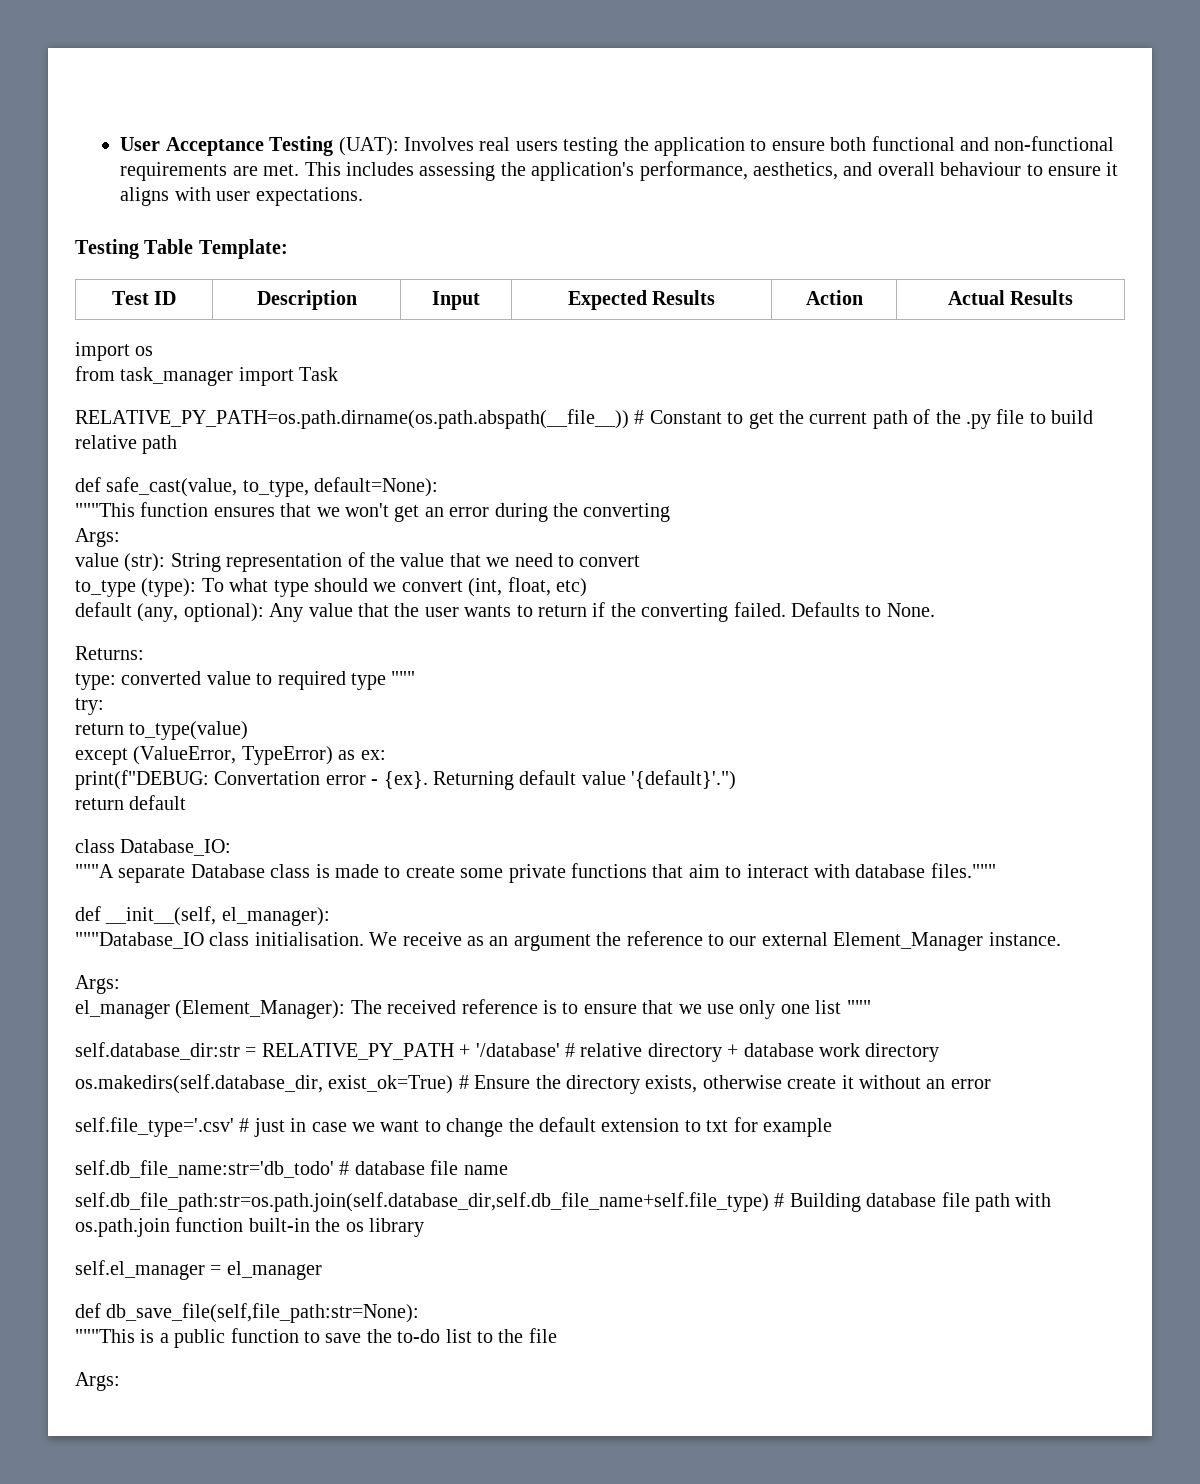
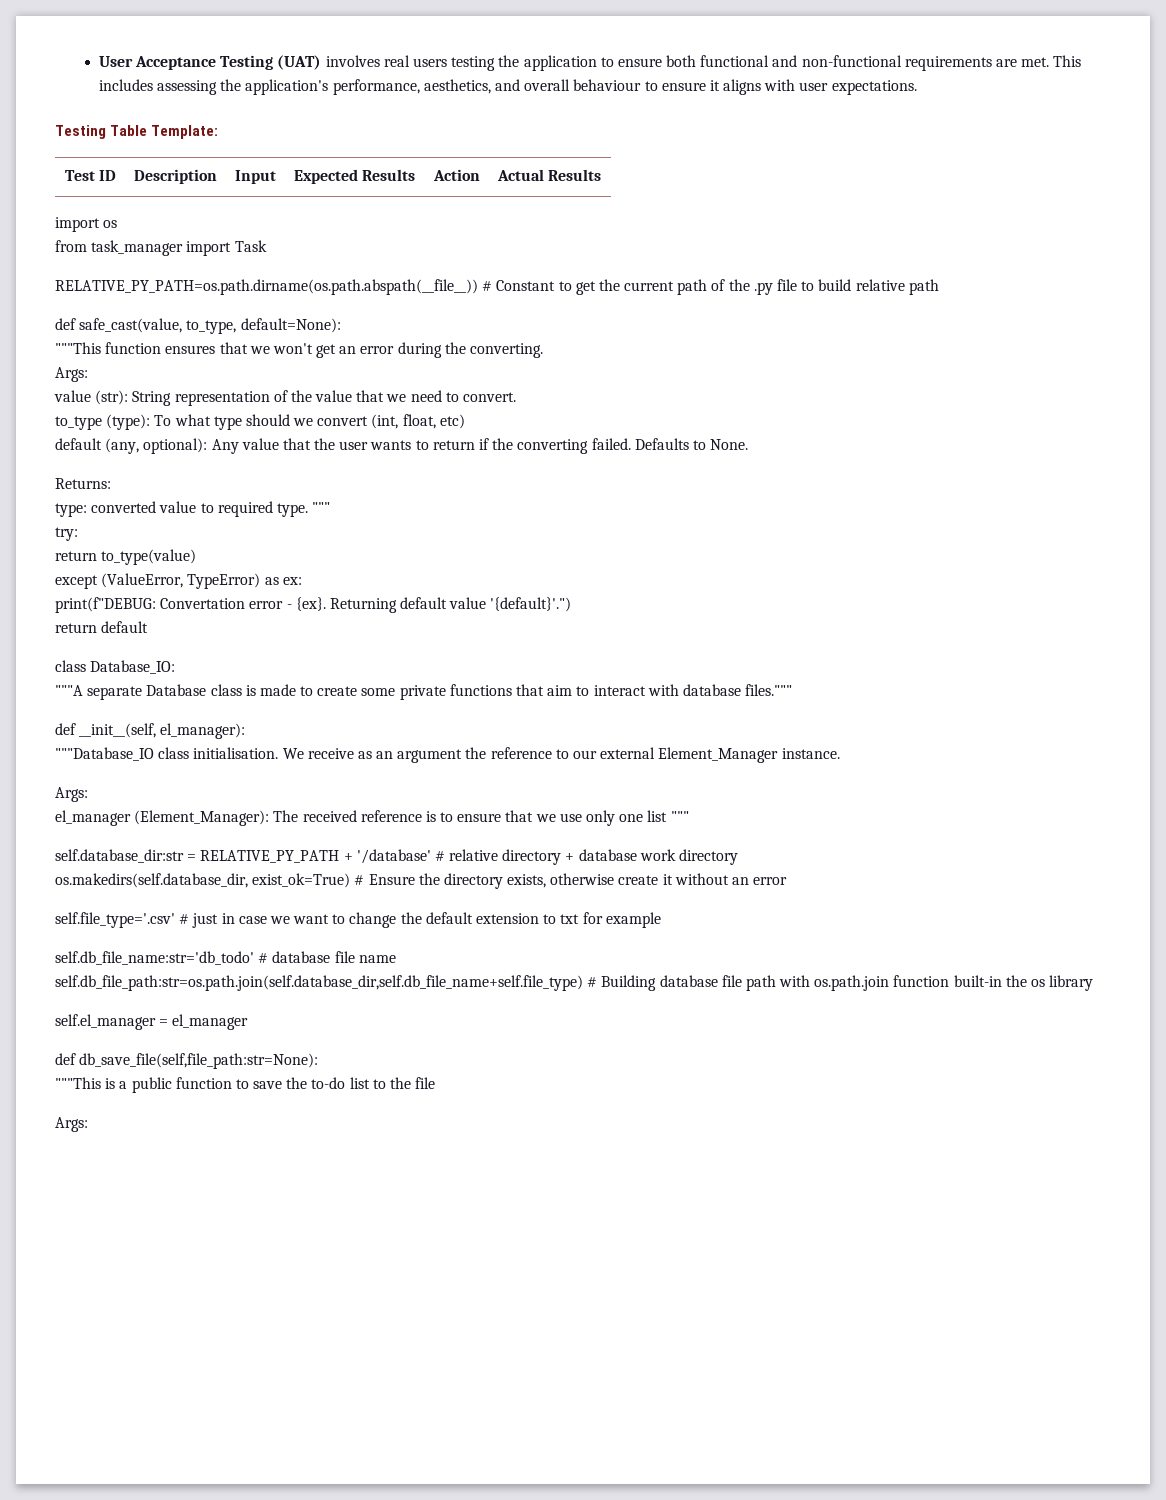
[338,137,474,156] (UAT): Involves -> [277,55,380,70] (UAT) involves
[583,503,671,522] converting -> [470,343,544,358] converting.
[579,555,641,567] convert -> [463,392,517,402] convert.
[351,673,386,690] type -> [276,503,308,517] type.

